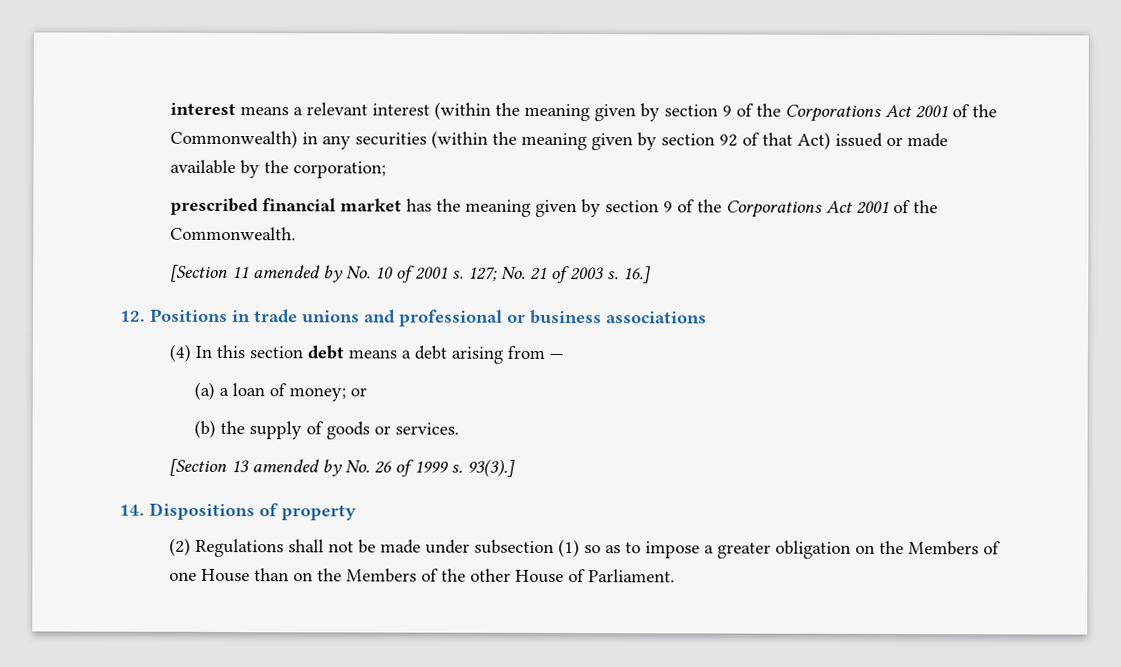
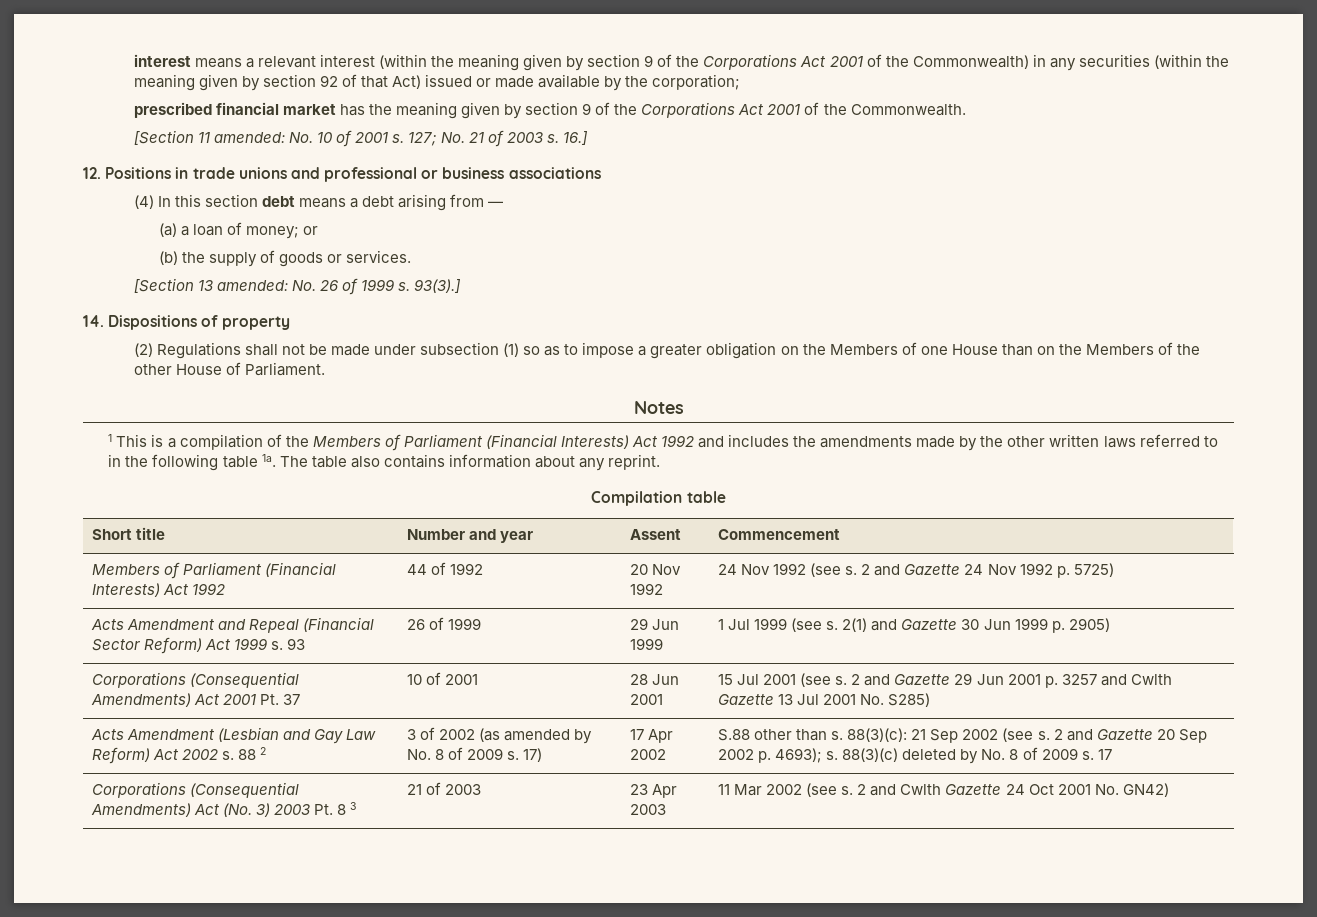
[252,265,344,283] amended by -> [213,132,285,143] amended:
[251,459,343,477] amended by -> [216,280,288,291] amended:
(675, 576) none -> [633,401,684,414] [108,434,1218,451] [108,454,660,471] [591,491,726,506] [92,527,166,540] [407,529,534,543] [630,529,682,540] [718,529,841,540] [92,562,337,579] [92,583,226,597] [407,562,484,575] [630,564,682,575] [630,583,664,595] [718,563,1114,578] [91,617,375,633] [92,637,306,654] [407,617,482,630] [630,618,680,630] [630,638,664,650] [718,618,1110,633] [92,672,300,688] [91,693,301,707] [407,672,479,685] [630,674,680,685] [630,694,664,705] [718,673,1172,688] [718,693,931,707] [91,727,377,744] [92,747,267,764] [407,727,593,744] [407,747,543,762] [630,729,674,743] [630,749,667,760] [718,728,1207,743] [718,747,1112,764] [92,782,300,798] [91,802,357,817] [407,782,482,795] [630,784,678,798] [630,804,667,815] [718,783,1169,797] // Notes // 1 This is a compilation of the Members of Parliament (Financial Interests) Act 1992 and includes the amendments made by the other written laws referred to in the following table 1a. The table also contains information about any reprint. // Compilation table // Short title | Number and year | Assent | Commencement // Members of Parliament (Financial Interests) Act 1992 | 44 of 1992 | 20 Nov 1992 | 24 Nov 1992 (see s. 2 and Gazette 24 Nov 1992 p. 5725) // Acts Amendment and Repeal (Financial Sector Reform) Act 1999 s. 93 | 26 of 1999 | 29 Jun 1999 | 1 Jul 1999 (see s. 2(1) and Gazette 30 Jun 1999 p. 2905) // Corporations (Consequential Amendments) Act 2001 Pt. 37 | 10 of 2001 | 28 Jun 2001 | 15 Jul 2001 (see s. 2 and Gazette 29 Jun 2001 p. 3257 and Cwlth Gazette 13 Jul 2001 No. S285) // Acts Amendment (Lesbian and Gay Law Reform) Act 2002 s. 88 2 | 3 of 2002 (as amended by No. 8 of 2009 s. 17) | 17 Apr 2002 | S.88 other than s. 88(3)(c): 21 Sep 2002 (see s. 2 and Gazette 20 Sep 2002 p. 4693); s. 88(3)(c) deleted by No. 8 of 2009 s. 17 // Corporations (Consequential Amendments) Act (No. 3) 2003 Pt. 8 3 | 21 of 2003 | 23 Apr 2003 | 11 Mar 2002 (see s. 2 and Cwlth Gazette 24 Oct 2001 No. GN42)

